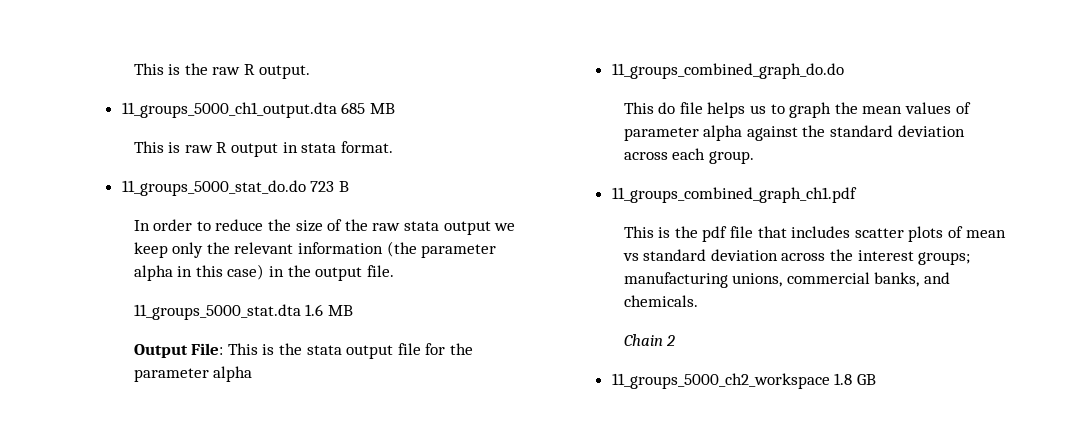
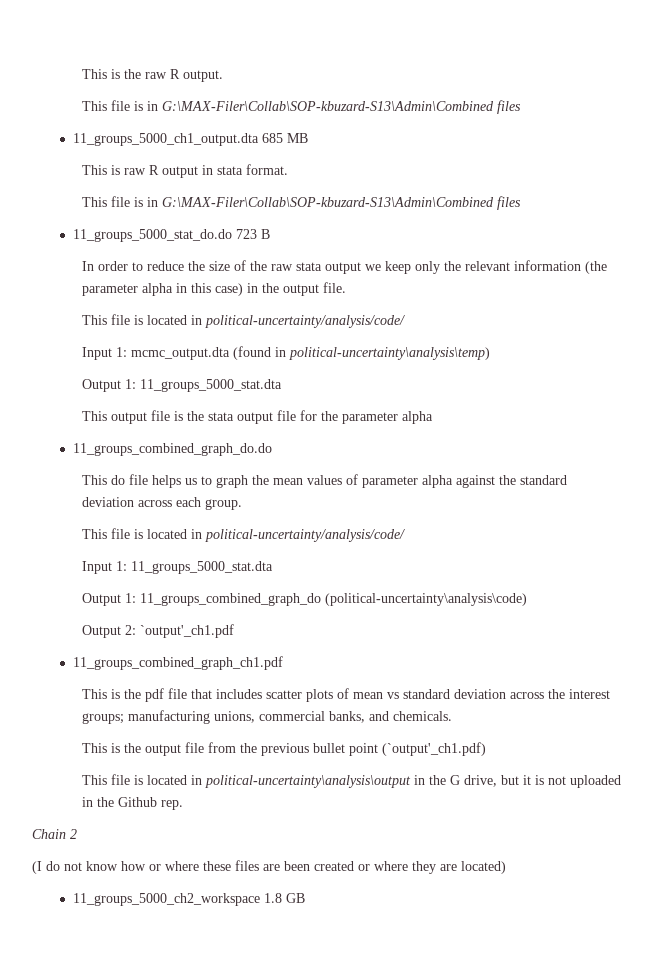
(310, 72) none -> [82,100,522,114] // This file is in G:\MAX-Filer\Collab\SOP-kbuzard-S13\Admin\Combined files
(393, 147) none -> [82,196,522,210] // This file is in G:\MAX-Filer\Collab\SOP-kbuzard-S13\Admin\Combined files
[133,304,353,320] [133,343,258,358] 11_groups_5000_stat.dta 1.6 MB // Output File: This -> [82,314,406,328] [82,346,491,360] [82,379,283,392] [82,410,171,424] This file is located in political-uncertainty/analysis/code/ // Input 1: mcmc_output.dta (found in political-uncertainty\analysis\temp) // Output 1: 11_groups_5000_stat.dta // This output file
(754, 157) none -> [82,528,406,542] [82,561,274,574] [82,593,528,606] [82,624,235,638] // This file is located in political-uncertainty/analysis/code/ // Input 1: 11_groups_5000_stat.dta // Output 1: 11_groups_combined_graph_do (political-uncertainty\analysis\code) // Output 2: `output'_ch1.pdf
[623,334,676,346] Chain 2 -> [82,742,487,756] [82,774,622,788] [82,797,184,810] [32,829,77,839] [32,860,506,874] This is the output file from the previous bullet point (`output'_ch1.pdf) // This file is located in political-uncertainty\analysis\output in the G drive, but it is not uploaded in the Github rep. // Chain 2 // (I do not know how or where these files are been created or where they are located)

